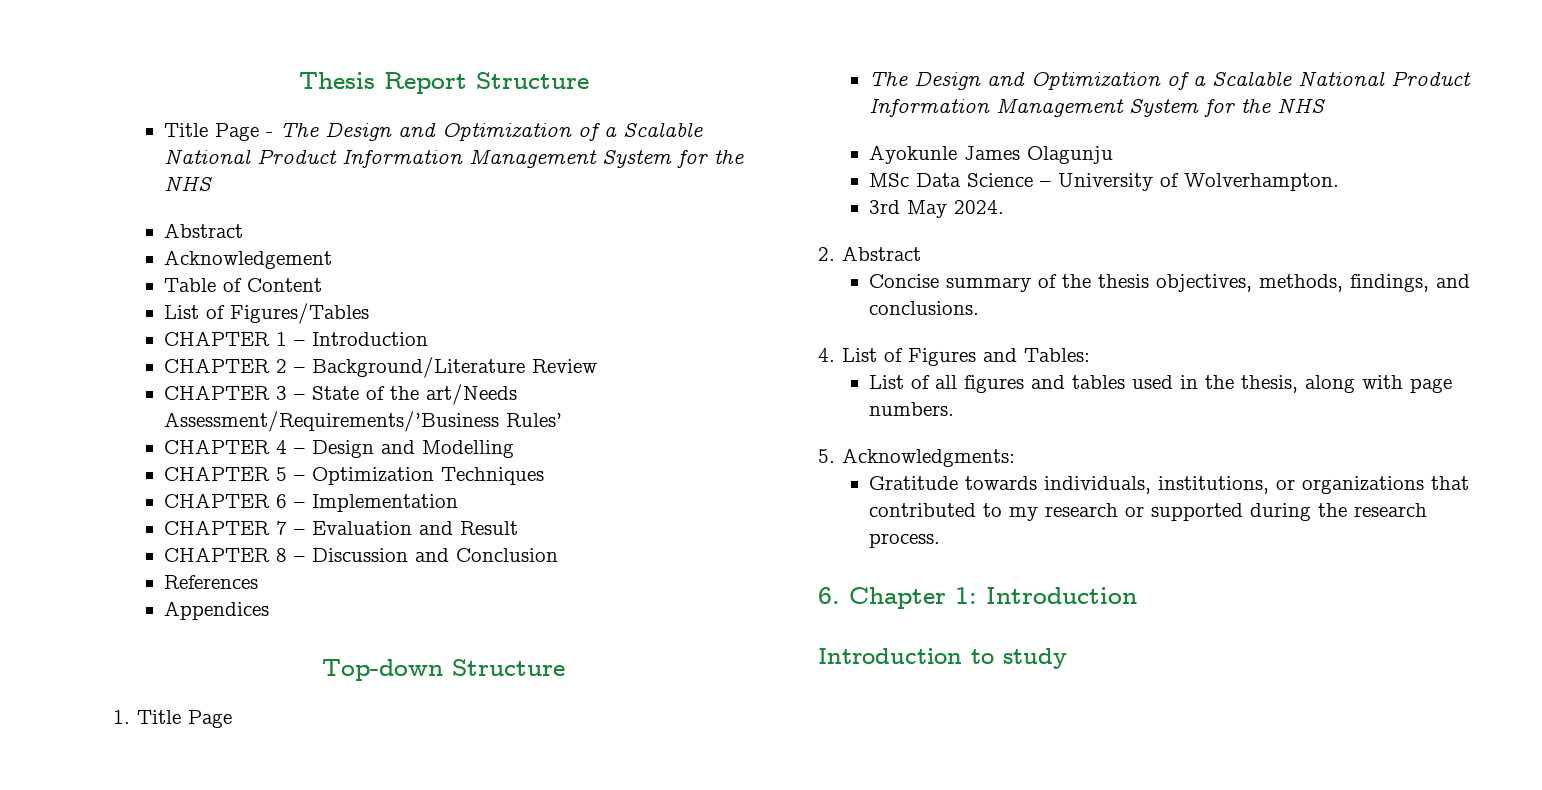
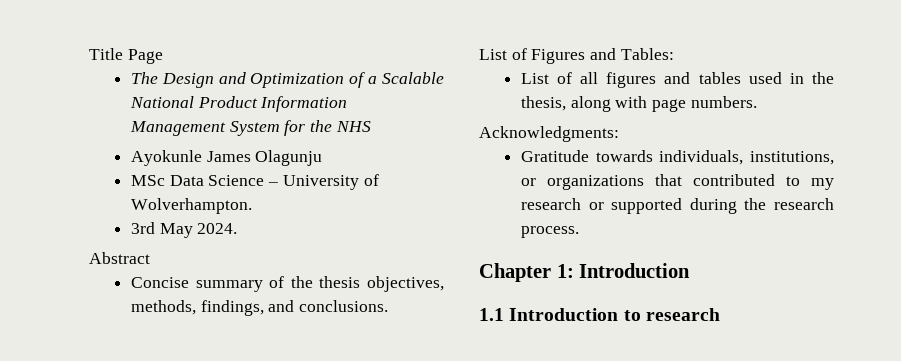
[298,72,589,94] [164,122,704,141] [164,149,745,168] [164,176,213,191] [164,223,244,238] [164,250,333,269] [164,278,323,292] [164,303,370,324] [164,331,429,346] [164,357,598,378] [164,384,518,405] [164,411,563,432] [164,439,515,458] [164,466,545,485] [164,493,459,512] [164,520,519,535] [164,547,559,562] [164,575,259,589] [164,601,270,620] [322,659,565,681] [113,710,130,724] Thesis Report Structure // Title Page - The Design and Optimization of a Scalable National Product Information Management System for the NHS // Abstract // Acknowledgement // Table of Content // List of Figures/Tables // CHAPTER 1 – Introduction // CHAPTER 2 – Background/Literature Review // CHAPTER 3 – State of the art/Needs Assessment/Requirements/’Business Rules’ // CHAPTER 4 – Design and Modelling // CHAPTER 5 – Optimization Techniques // CHAPTER 6 – Implementation // CHAPTER 7 – Evaluation and Result // CHAPTER 8 – Discussion and Conclusion // References // Appendices // Top-down Structure // 1. -> (89, 54) none
[818,247,835,261] 2. -> (238, 228) none
[818,348,835,362] 4. -> (389, 306) none
[818,449,835,463] 5. -> (757, 102) none
[818,587,840,604] 6. -> (579, 232) none
(1137, 595) none -> [479,308,504,321] 1.1
[1003,648,1067,669] study -> [645,308,720,321] research

